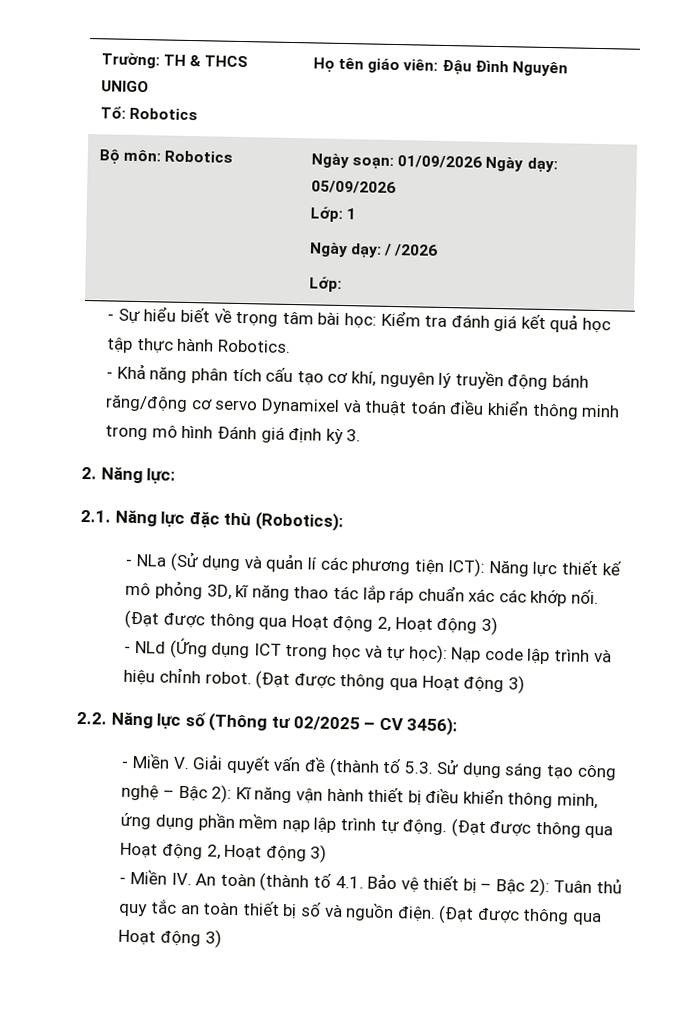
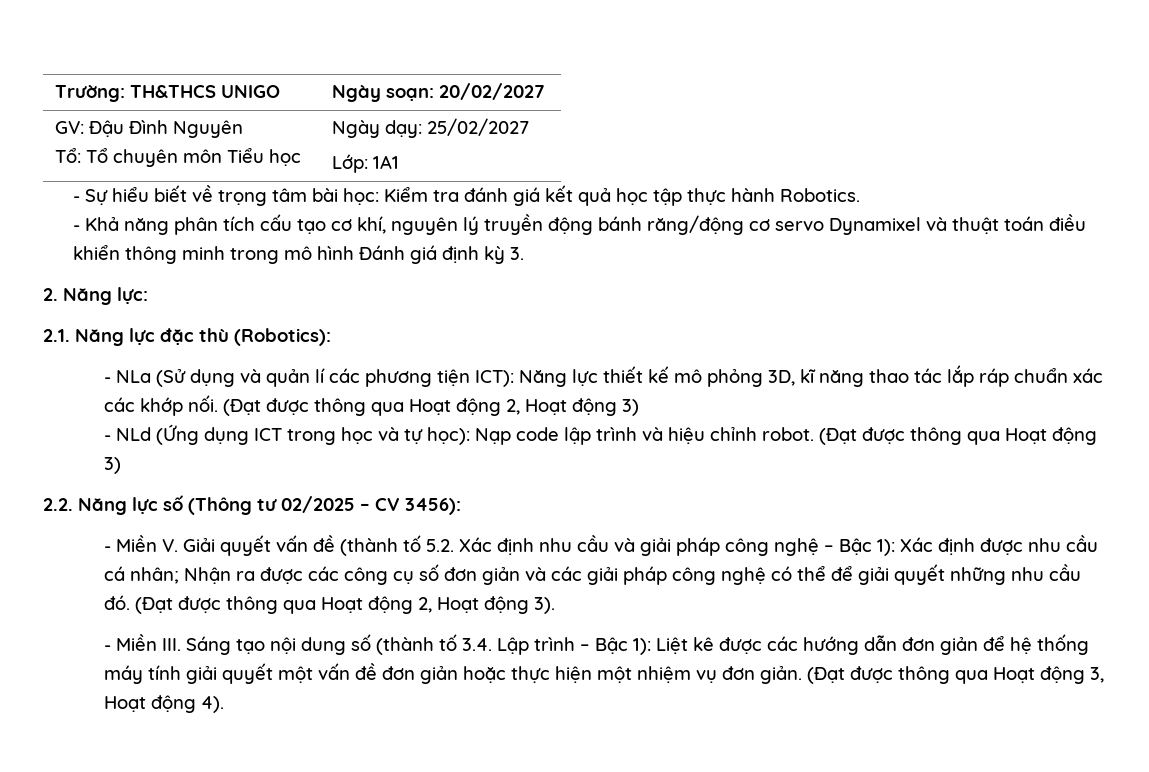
[163,54,249,68] [100,80,149,93] [99,106,199,121] [312,57,568,77] [98,149,234,164] [310,153,558,173] [310,180,396,195] [309,206,357,223] [308,242,439,258] [308,276,342,292] TH & THCS UNIGO // Tổ: Robotics | Họ tên giáo viên: Đậu Đình Nguyên // Bộ môn: Robotics | Ngày soạn: 01/09/2026 Ngày dạy: 05/09/2026 // Lớp: 1 // Ngày dạy: / /2026 // Lớp: -> [129,85,280,98] [331,83,545,102] [54,120,243,138] [54,148,301,167] [331,118,529,138] [331,154,399,173] TH&THCS UNIGO | Ngày soạn: 20/02/2027 // GV: Đậu Đình Nguyên // Tổ: Tổ chuyên môn Tiểu học | Ngày dạy: 25/02/2027 // Lớp: 1A1
[403,758,616,781] [121,784,599,810] [120,812,614,839] [120,842,328,863] [119,869,622,897] [118,899,603,926] [118,929,222,948] 5.3. Sử dụng sáng tạo công nghệ – Bậc 2): Kĩ năng vận hành thiết bị điều khiển thông minh, ứng dụng phần mềm nạp lập trình tự động. (Đạt được thông qua Hoạt động 2, Hoạt động 3) // - Miền IV. An toàn (thành tố 4.1. Bảo vệ thiết bị – Bậc 2): Tuân thủ quy tắc an toàn thiết bị số và nguồn điện. (Đạt được thông qua Hoạt động 3) -> [425,535,1098,556] [103,564,1081,585] [103,595,555,614] [103,634,1089,655] [103,663,1104,684] [103,695,224,713] 5.2. Xác định nhu cầu và giải pháp công nghệ – Bậc 1): Xác định được nhu cầu cá nhân; Nhận ra được các công cụ số đơn giản và các giải pháp công nghệ có thể để giải quyết những nhu cầu đó. (Đạt được thông qua Hoạt động 2, Hoạt động 3). // - Miền III. Sáng tạo nội dung số (thành tố 3.4. Lập trình – Bậc 1): Liệt kê được các hướng dẫn đơn giản để hệ thống máy tính giải quyết một vấn đề đơn giản hoặc thực hiện một nhiệm vụ đơn giản. (Đạt được thông qua Hoạt động 3, Hoạt động 4).

